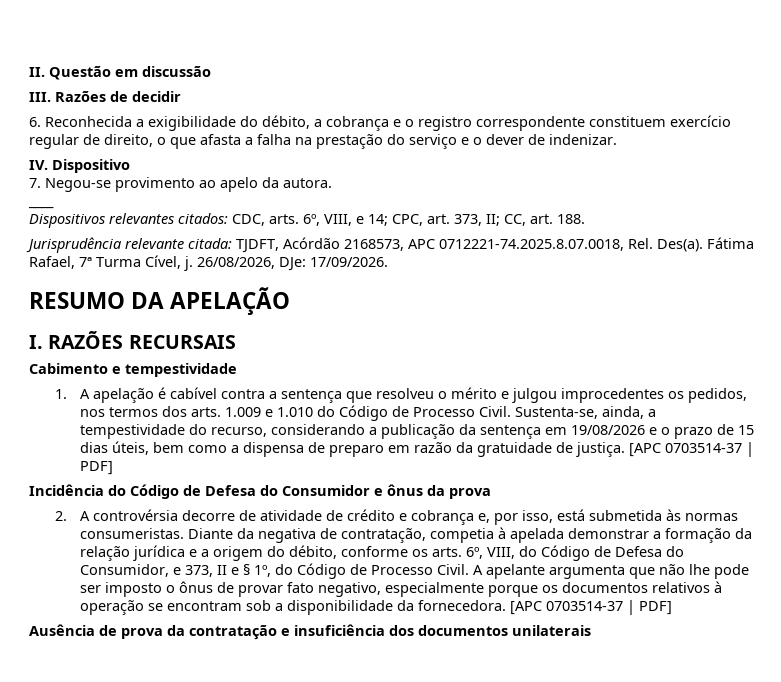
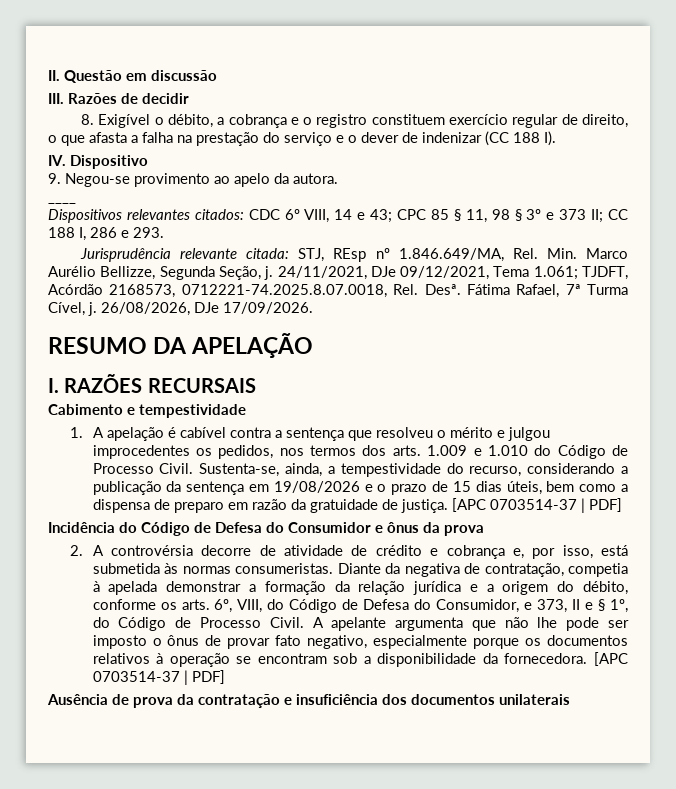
[29,116,258,131] 6. Reconhecida a exigibilidade do -> [81,114,164,128] 8. Exigível o
[476,116,585,131] correspondente -> (368, 121) none
[549,134,617,145] indenizar. -> [422,131,556,146] indenizar (CC 188 I).
[29,178,41,188] 7. -> [48,173,61,184] 9.
[232,214,585,226] [26,237,232,253] CDC, arts. 6º, VIII, e 14; CPC, art. 373, II; CC, art. 188. // Jurisprudência relevante citada: -> [248,209,628,223] [48,227,164,241] [80,248,628,262] [48,266,578,280] CDC 6º VIII, 14 e 43; CPC 85 § 11, 98 § 3º e 373 II; CC 188 I, 286 e 293. // Jurisprudência relevante citada: STJ, REsp nº 1.846.649/MA, Rel. Min. Marco Aurélio Bellizze, Segunda Seção, j. 24/11/2021, DJe 09/12/2021, Tema 1.061;
[408,239,435,249] APC -> (176, 291) none
[657,239,703,252] Des(a). -> [424,284,461,295] Desª.
[279,257,306,271] DJe: -> [194,302,219,313] DJe

